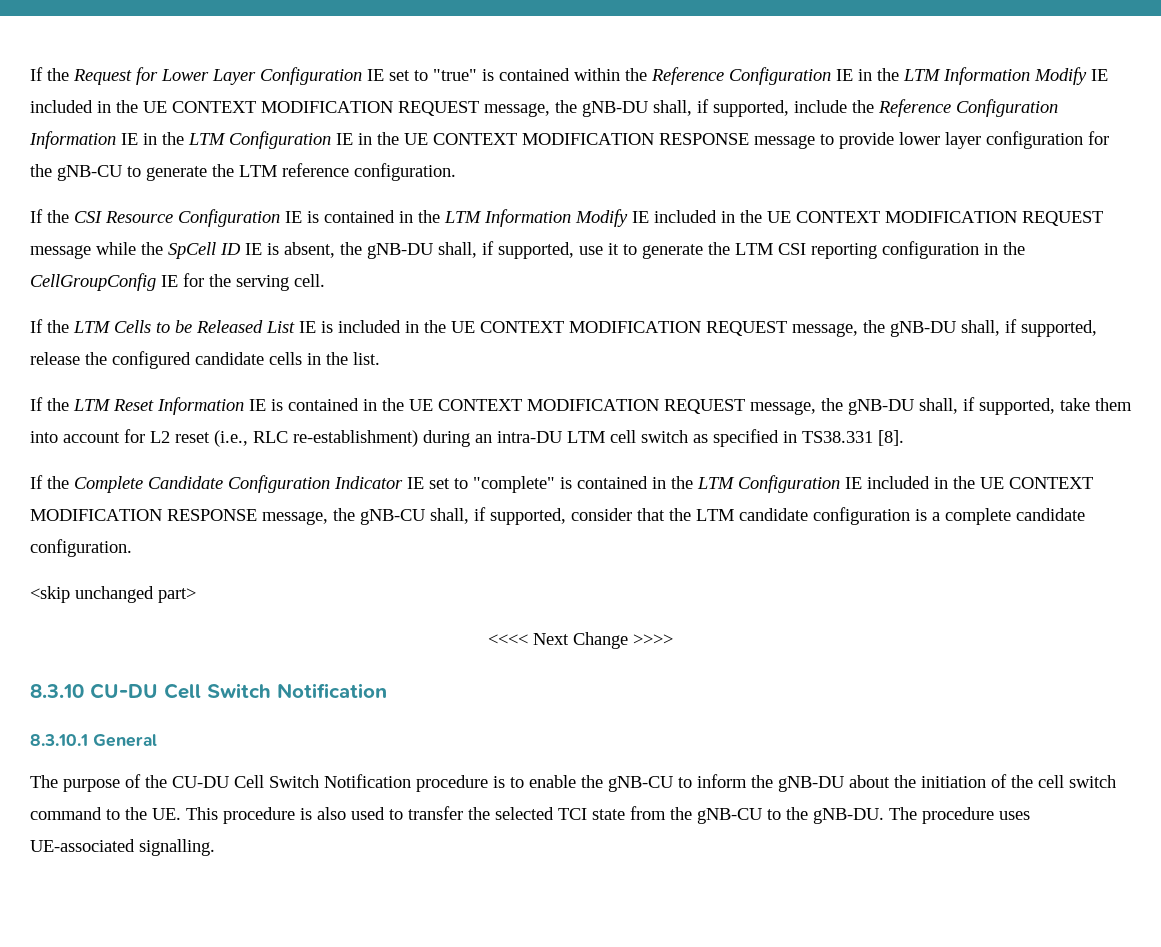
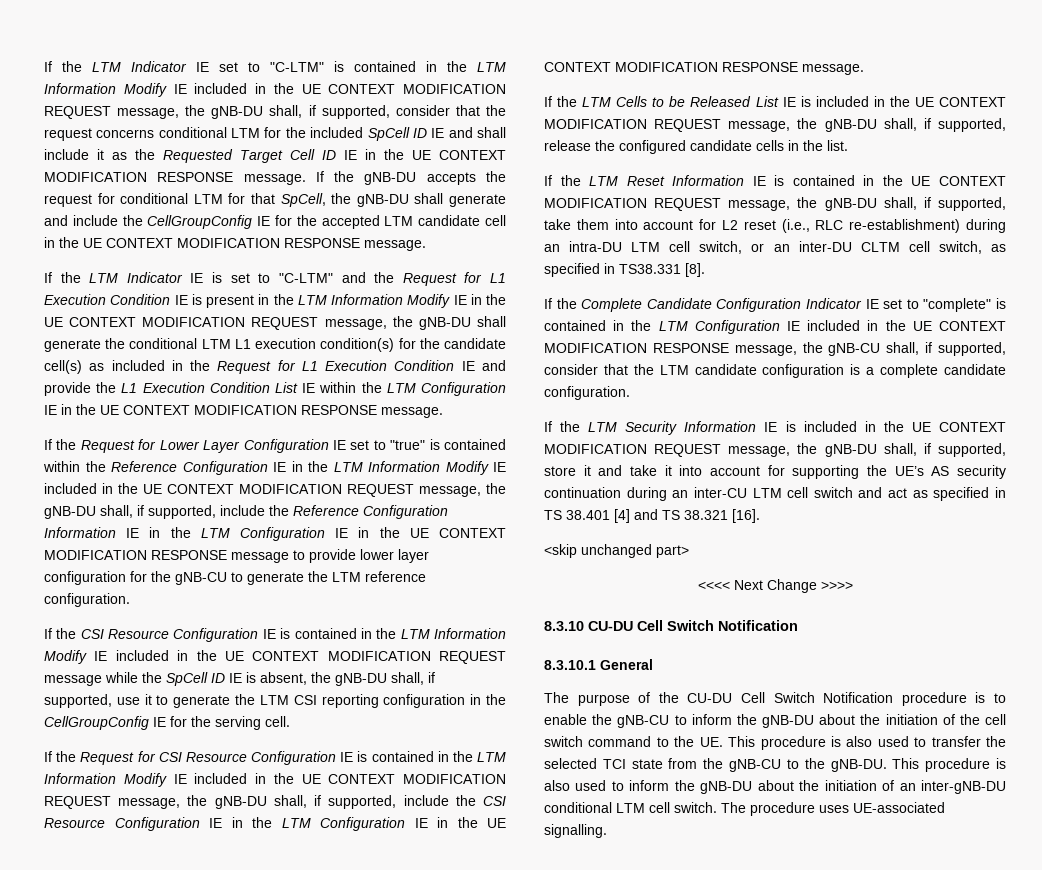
[30,67,69,81] If the -> [44,61,506,72] [44,83,506,97] [44,105,506,119] [44,127,507,141] [44,149,506,163] [44,171,506,185] [44,193,507,207] [44,215,507,229] [44,237,426,251] [44,272,507,286] [44,294,506,308] [44,316,507,330] [44,338,507,352] [44,360,506,374] [44,382,506,396] [44,404,443,418] [44,439,77,450] If the LTM Indicator IE set to "C-LTM" is contained in the LTM Information Modify IE included in the UE CONTEXT MODIFICATION REQUEST message, the gNB-DU shall, if supported, consider that the request concerns conditional LTM for the included SpCell ID IE and shall include it as the Requested Target Cell ID IE in the UE CONTEXT MODIFICATION RESPONSE message. If the gNB-DU accepts the request for conditional LTM for that SpCell, the gNB-DU shall generate and include the CellGroupConfig IE for the accepted LTM candidate cell in the UE CONTEXT MODIFICATION RESPONSE message. // If the LTM Indicator IE is set to "C-LTM" and the Request for L1 Execution Condition IE is present in the LTM Information Modify IE in the UE CONTEXT MODIFICATION REQUEST message, the gNB-DU shall generate the conditional LTM L1 execution condition(s) for the candidate cell(s) as included in the Request for L1 Execution Condition IE and provide the L1 Execution Condition List IE within the LTM Configuration IE in the UE CONTEXT MODIFICATION RESPONSE message. // If the
(325, 280) none -> [44,751,507,765] [44,773,506,787] [44,795,507,809] [44,817,506,831] [544,62,864,75] // If the Request for CSI Resource Configuration IE is contained in the LTM Information Modify IE included in the UE CONTEXT MODIFICATION REQUEST message, the gNB-DU shall, if supported, include the CSI Resource Configuration IE in the LTM Configuration IE in the UE CONTEXT MODIFICATION RESPONSE message.
[641,430,688,443] switch -> [699,241,982,254] switch, or an inter-DU CLTM cell switch,
(132, 548) none -> [544,421,1006,435] [544,443,1007,457] [544,465,1006,479] [544,487,1006,501] [544,509,760,523] // If the LTM Security Information IE is included in the UE CONTEXT MODIFICATION REQUEST message, the gNB-DU shall, if supported, store it and take it into account for supporting the UE’s AS security continuation during an inter-CU LTM cell switch and act as specified in TS 38.401 [4] and TS 38.321 [16].
(884, 816) none -> [892,758,1006,772] [544,780,1006,794] [544,802,717,813] This procedure is also used to inform the gNB-DU about the initiation of an inter-gNB-DU conditional LTM cell switch.

